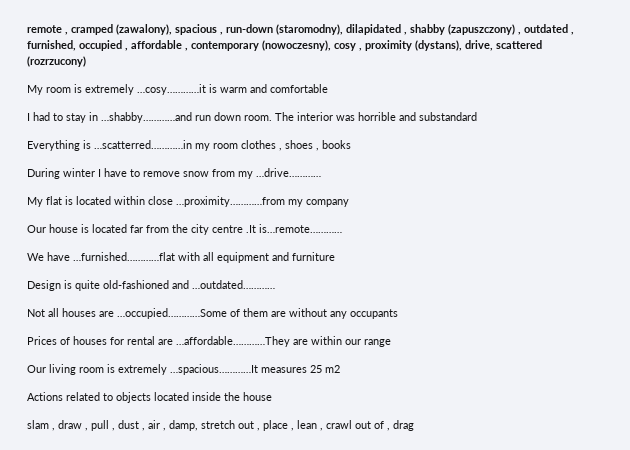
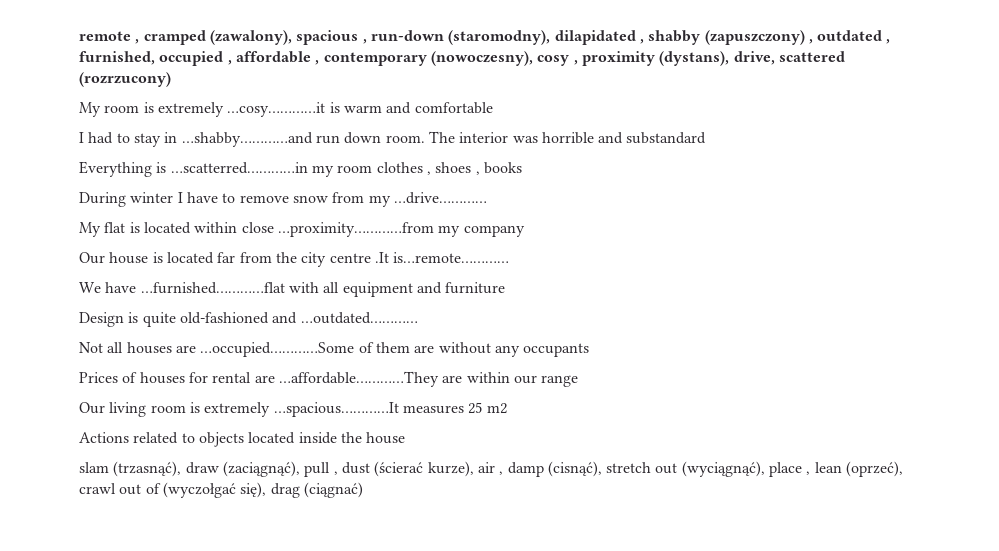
[52,420,198,431] , draw , pull , dust , air , damp, -> [113,461,602,477] (trzasnąć), draw (zaciągnąć), pull , dust (ścierać kurze), air , damp (cisnąć),
[257,428,260,431] , -> [681,461,765,477] (wyciągnąć),
[320,428,323,431] , -> [846,461,904,477] (oprzeć),
[387,420,414,431] , drag -> [162,482,363,498] (wyczołgać się), drag (ciągnać)

